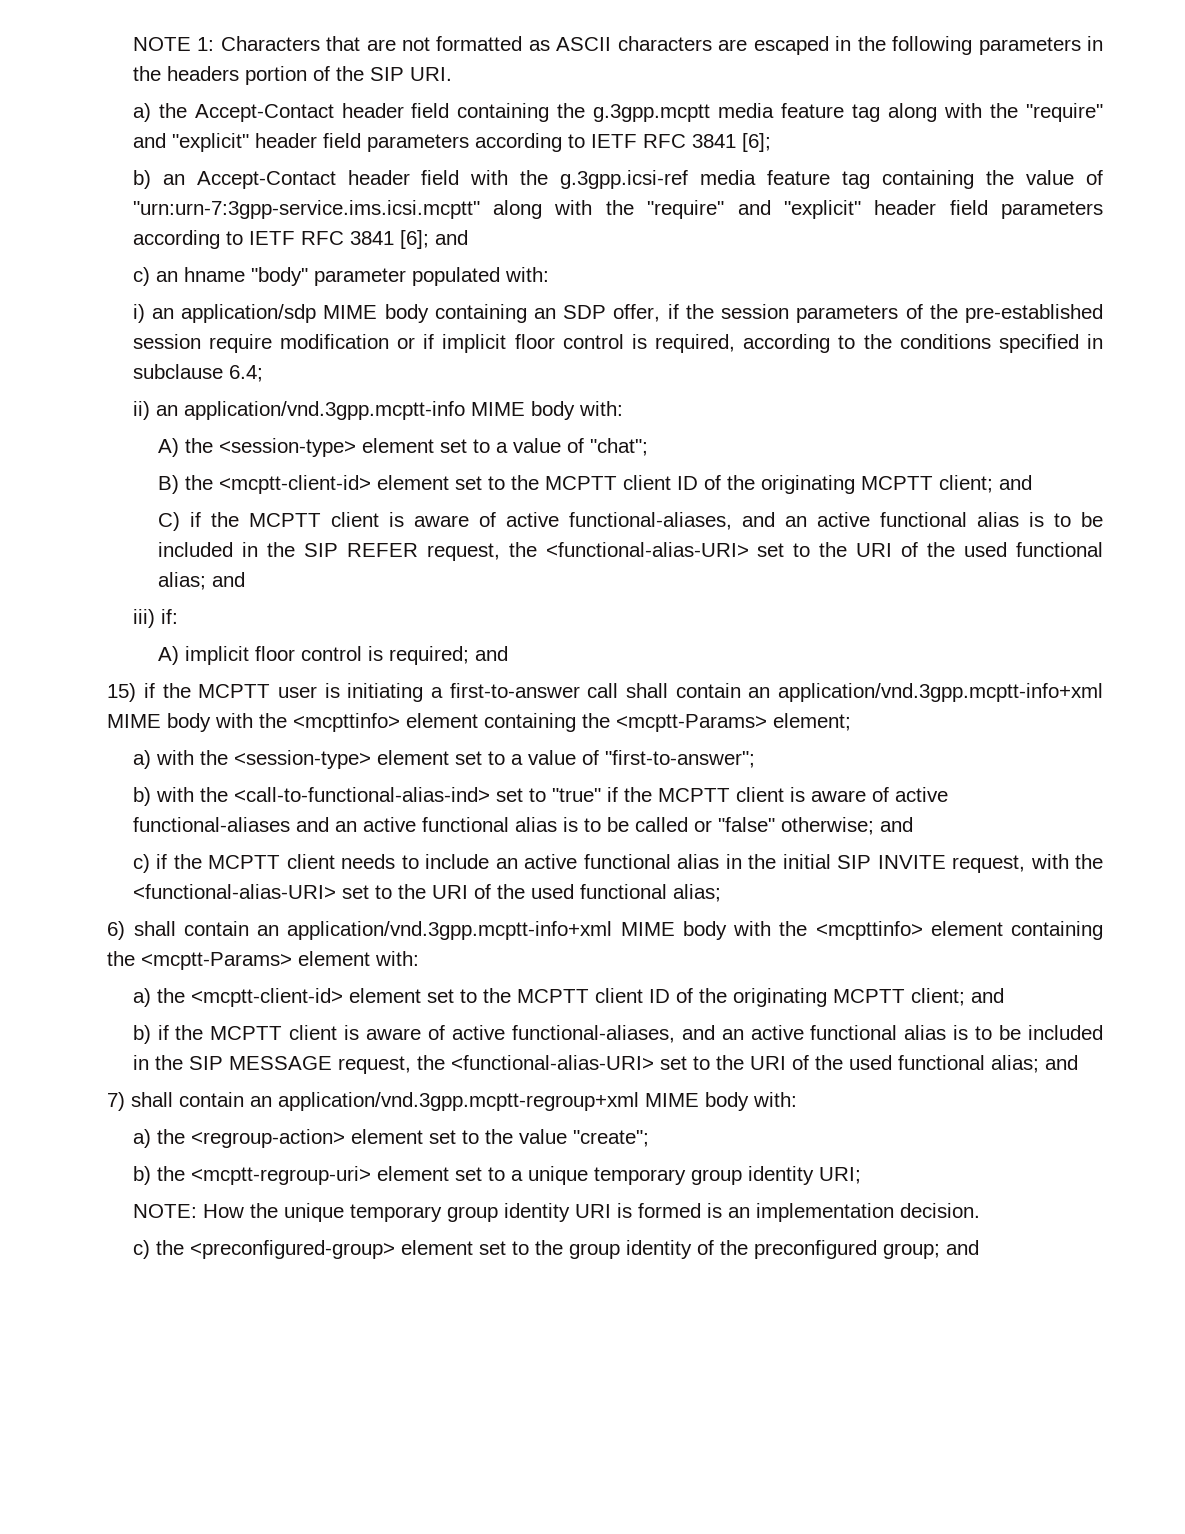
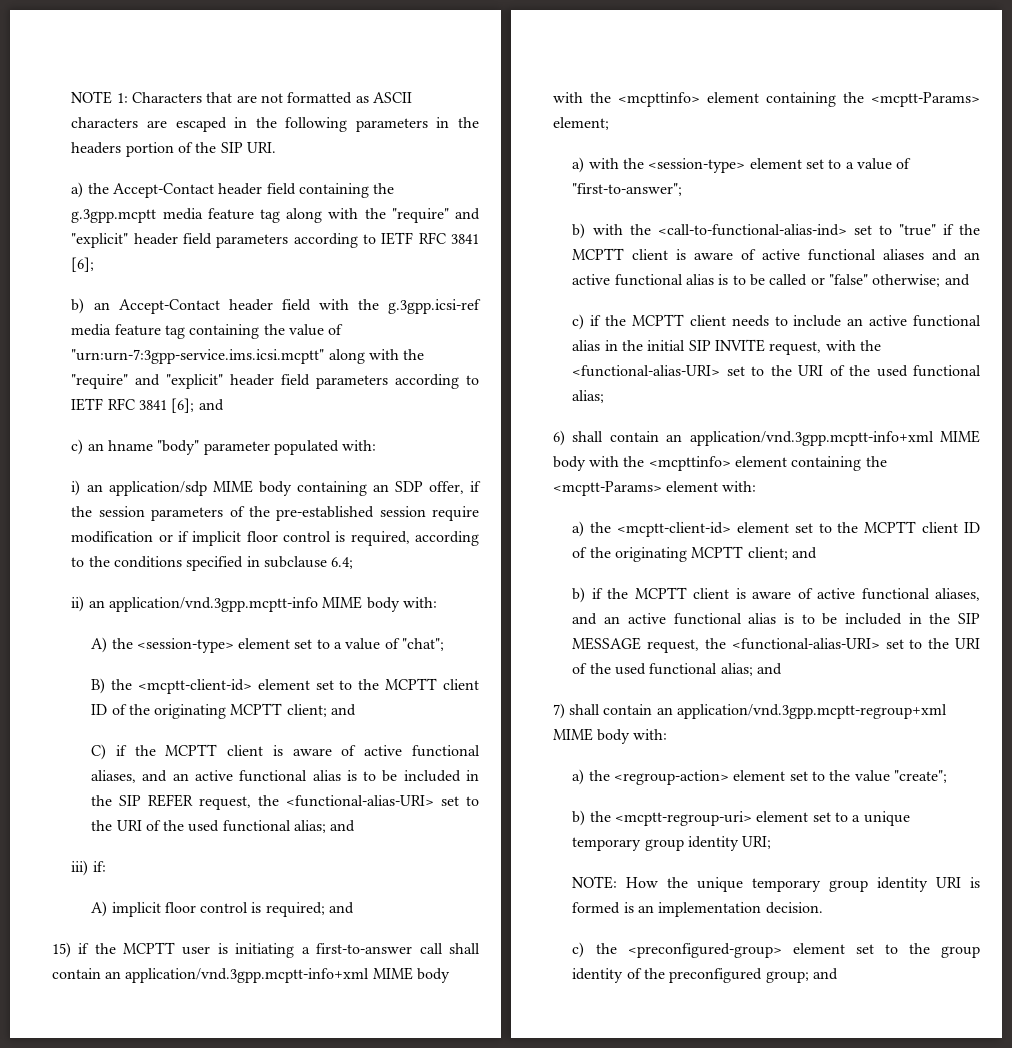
[569,512,733,530] functional-aliases, -> [412,745,481,757] [91,770,137,783] functional aliases,
[132,817,290,832] functional-aliases -> [808,249,925,261] functional aliases
[511,1025,675,1043] functional-aliases, -> [861,588,980,601] functional aliases,

